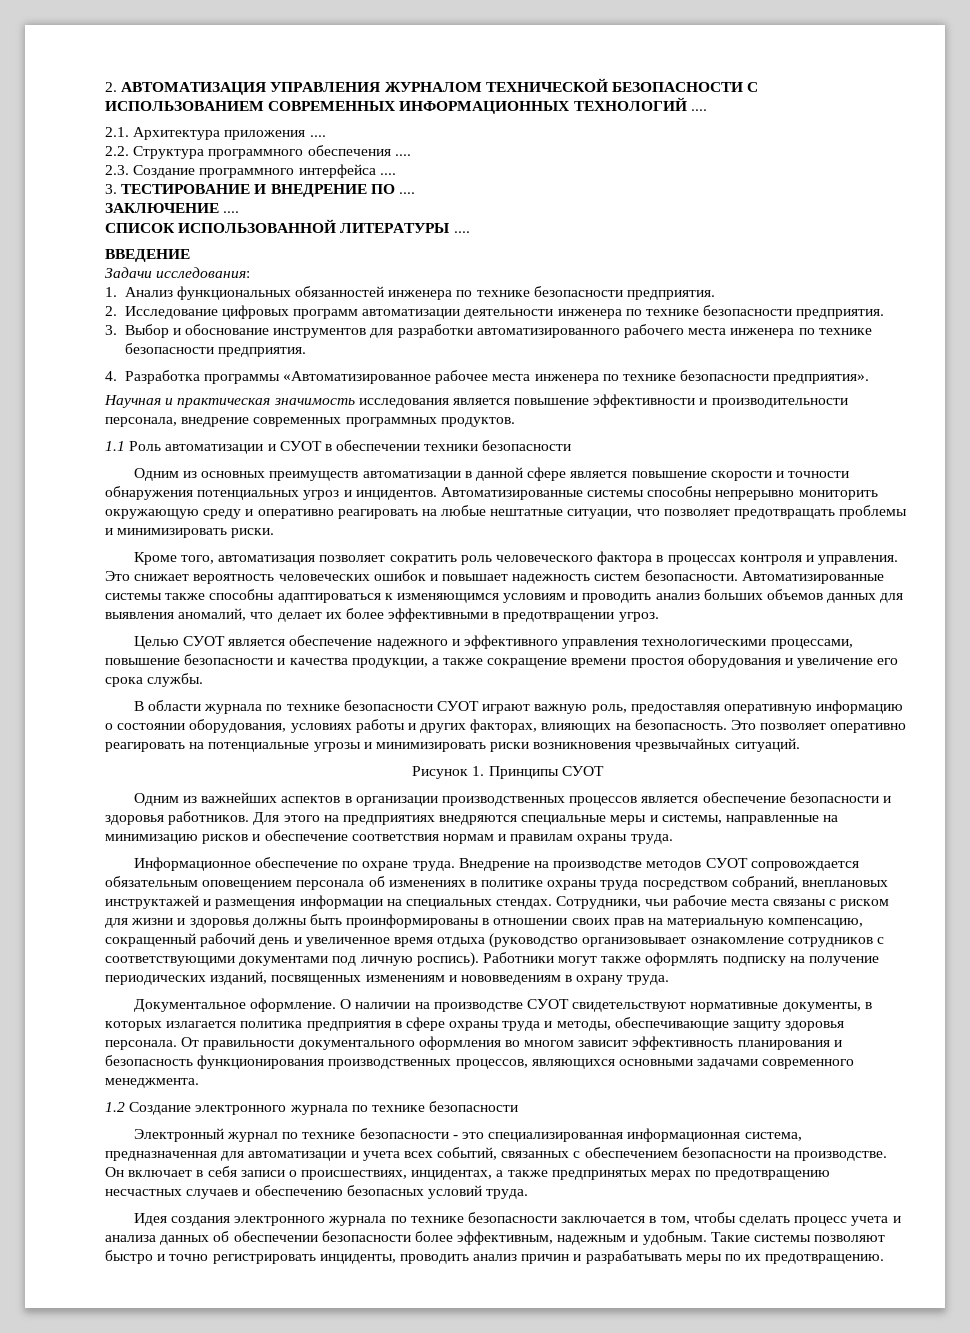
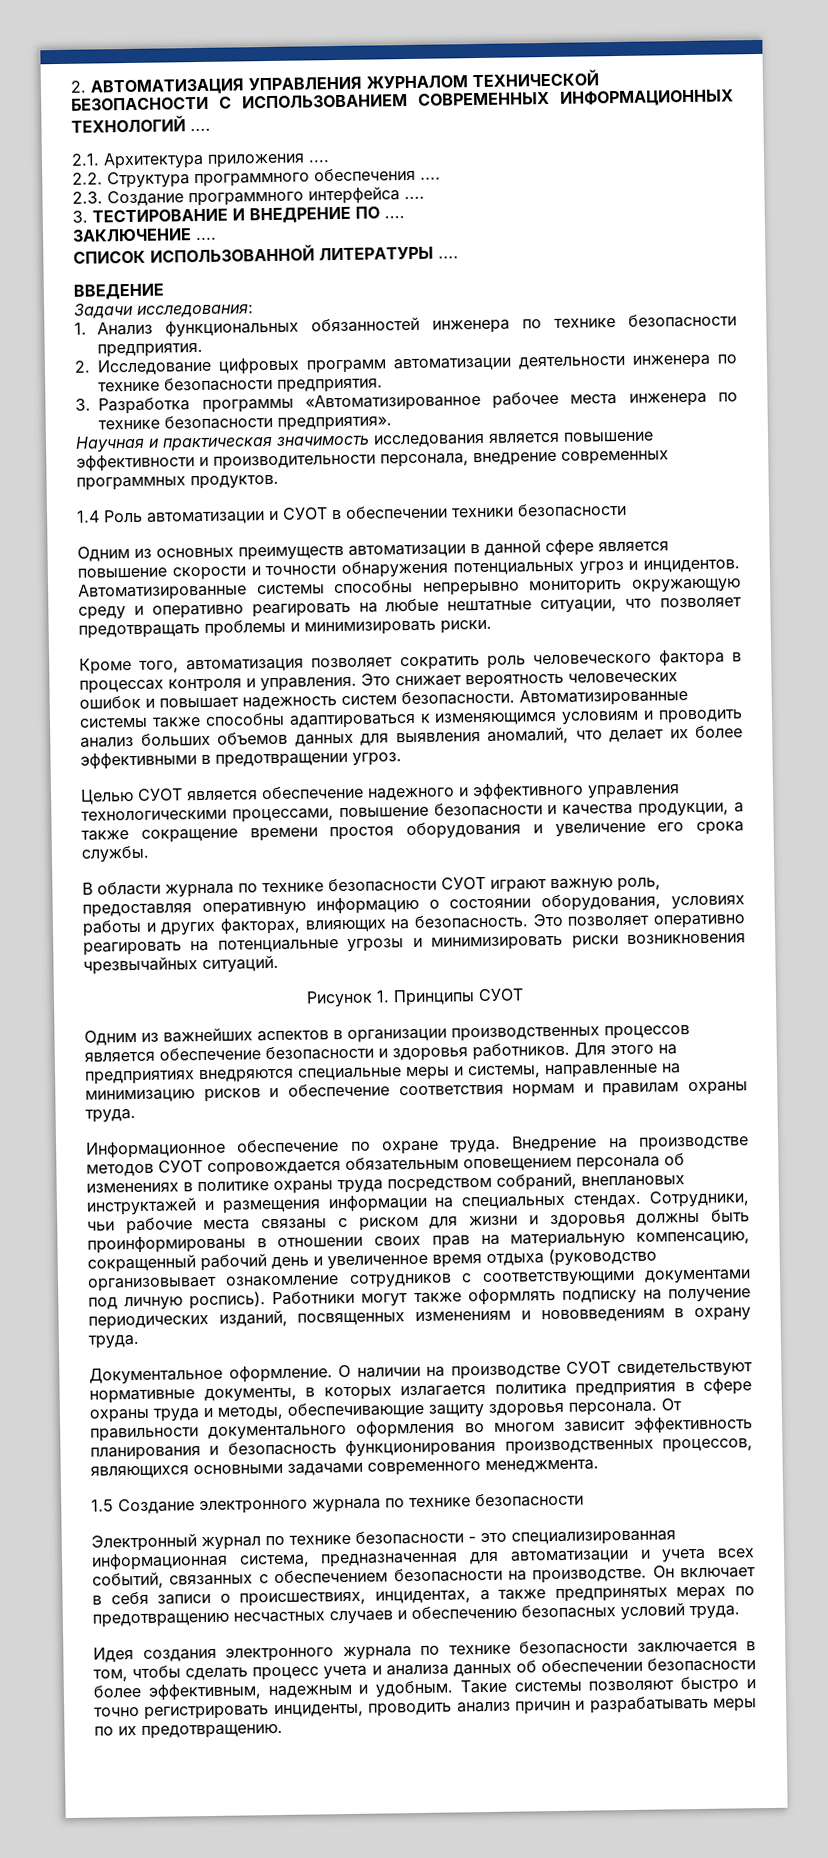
[124,324,872,338] [124,343,306,357] [105,371,117,381] Выбор и обоснование инструментов для разработки автоматизированного рабочего места инженера по технике безопасности предприятия. // 4. -> (91, 404) none
[105,441,125,451] 1.1 -> [76,510,100,523] 1.4
[105,1102,125,1112] 1.2 -> [91,1499,114,1512] 1.5

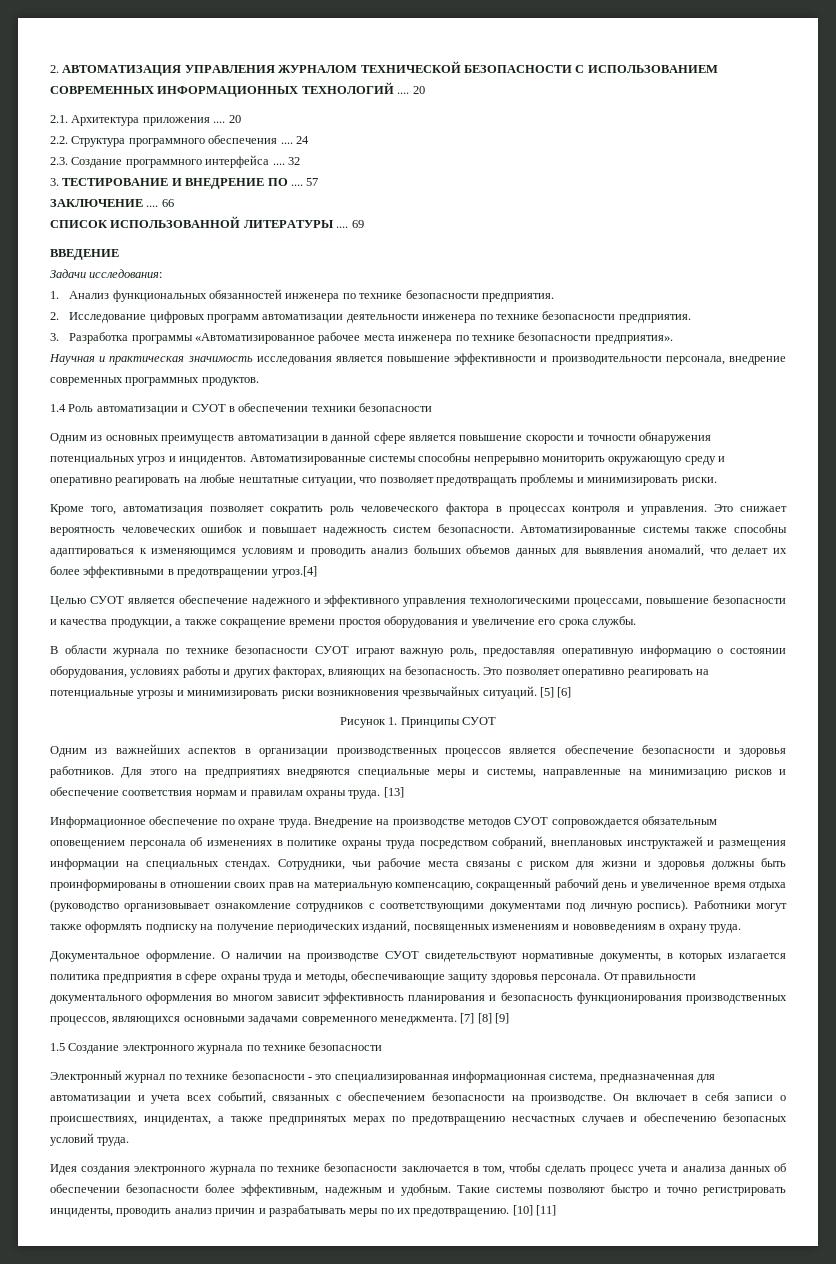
(211, 129) none -> [412,86,425,94] 20
(330, 161) none -> [228,115,241,123] 20
(441, 178) none -> [295,136,309,144] 24
(425, 197) none -> [287,157,300,165] 32
(405, 217) none -> [306,178,319,186] 57
(217, 238) none -> [161,199,174,207] 66
(459, 257) none -> [351,220,364,228] 69
[352,752,402,766] угроз. -> [271,566,317,578] угроз.[4]
(279, 964) none -> [540,687,572,698] [5] [6]
(136, 1116) none -> [383,787,404,798] [13]
(599, 1466) none -> [460,1013,509,1024] [7] [8] [9]
(283, 1731) none -> [512,1205,557,1216] [10] [11]

